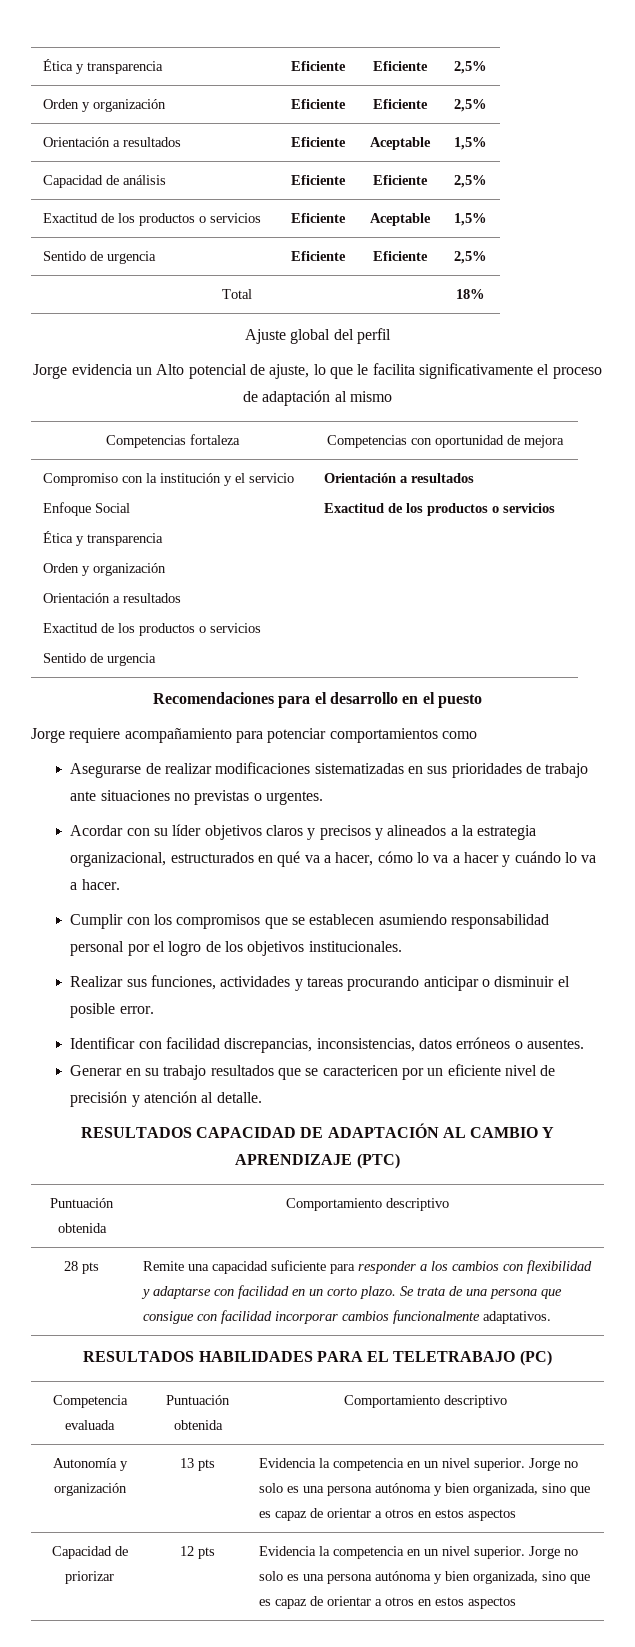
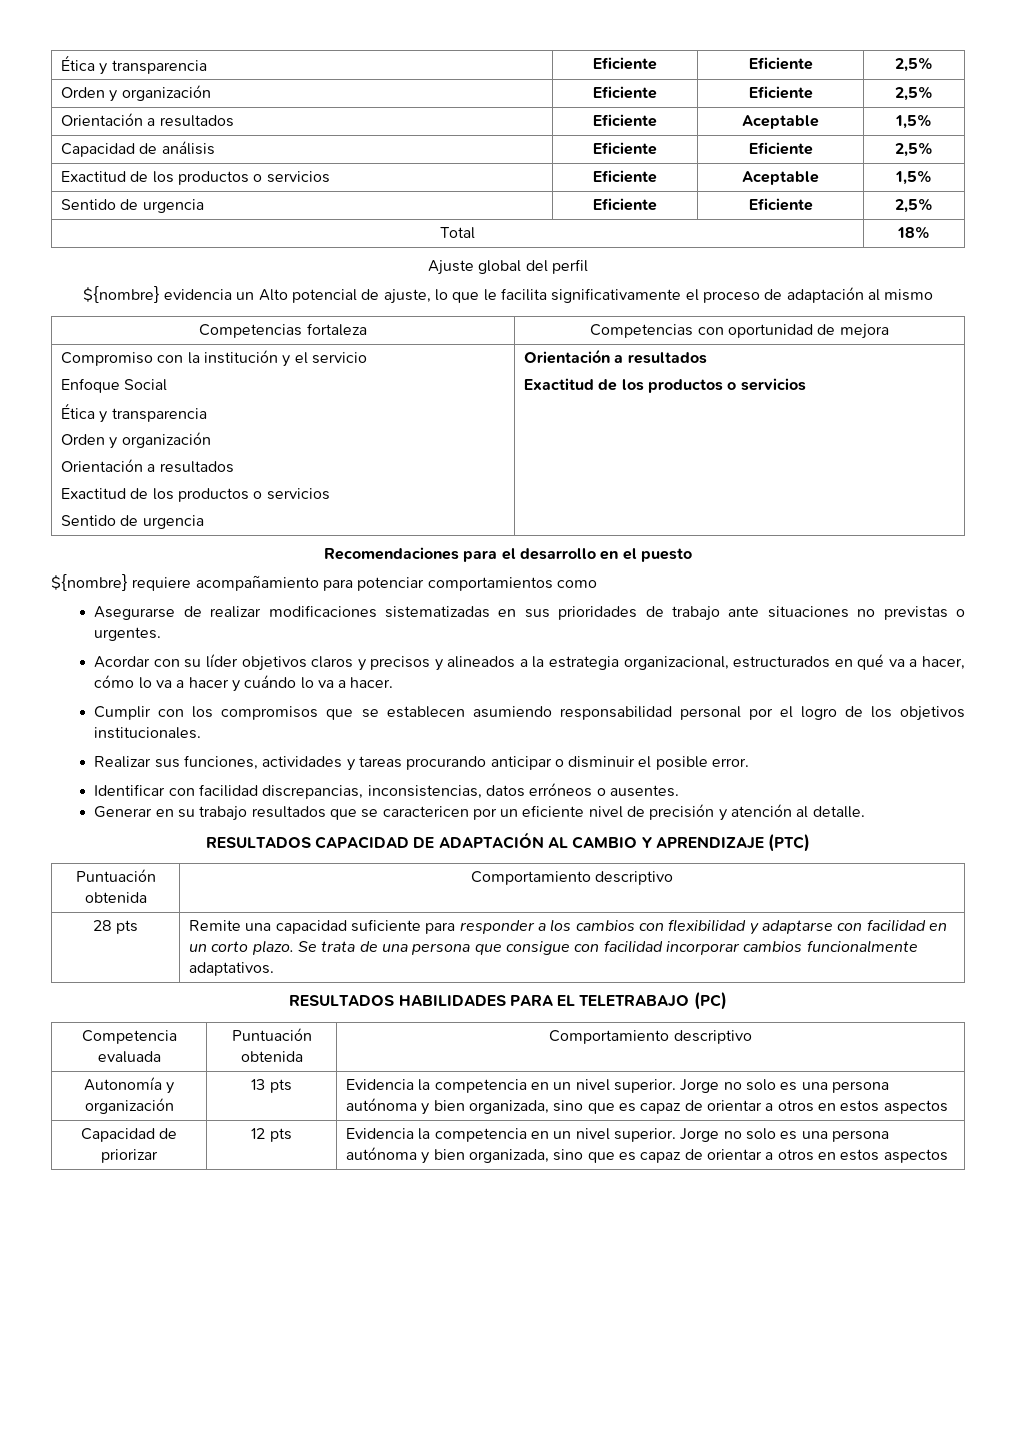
[33,364,68,379] Jorge -> [82,286,160,303] ${nombre}
[31,728,65,743] Jorge -> [51,574,128,591] ${nombre}

